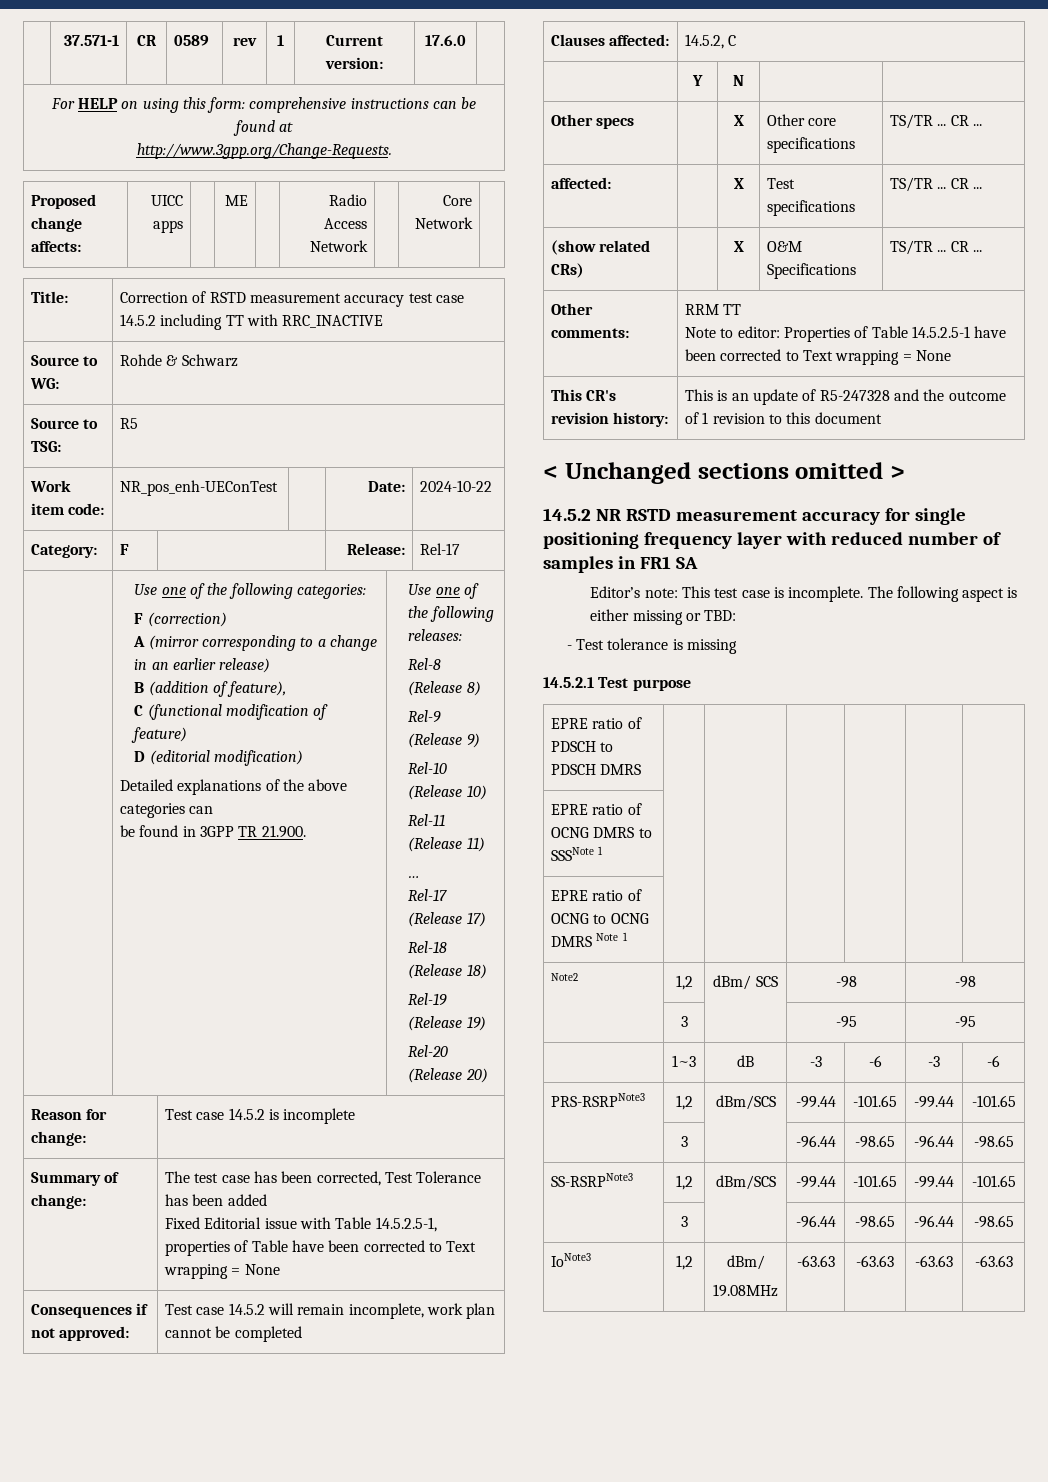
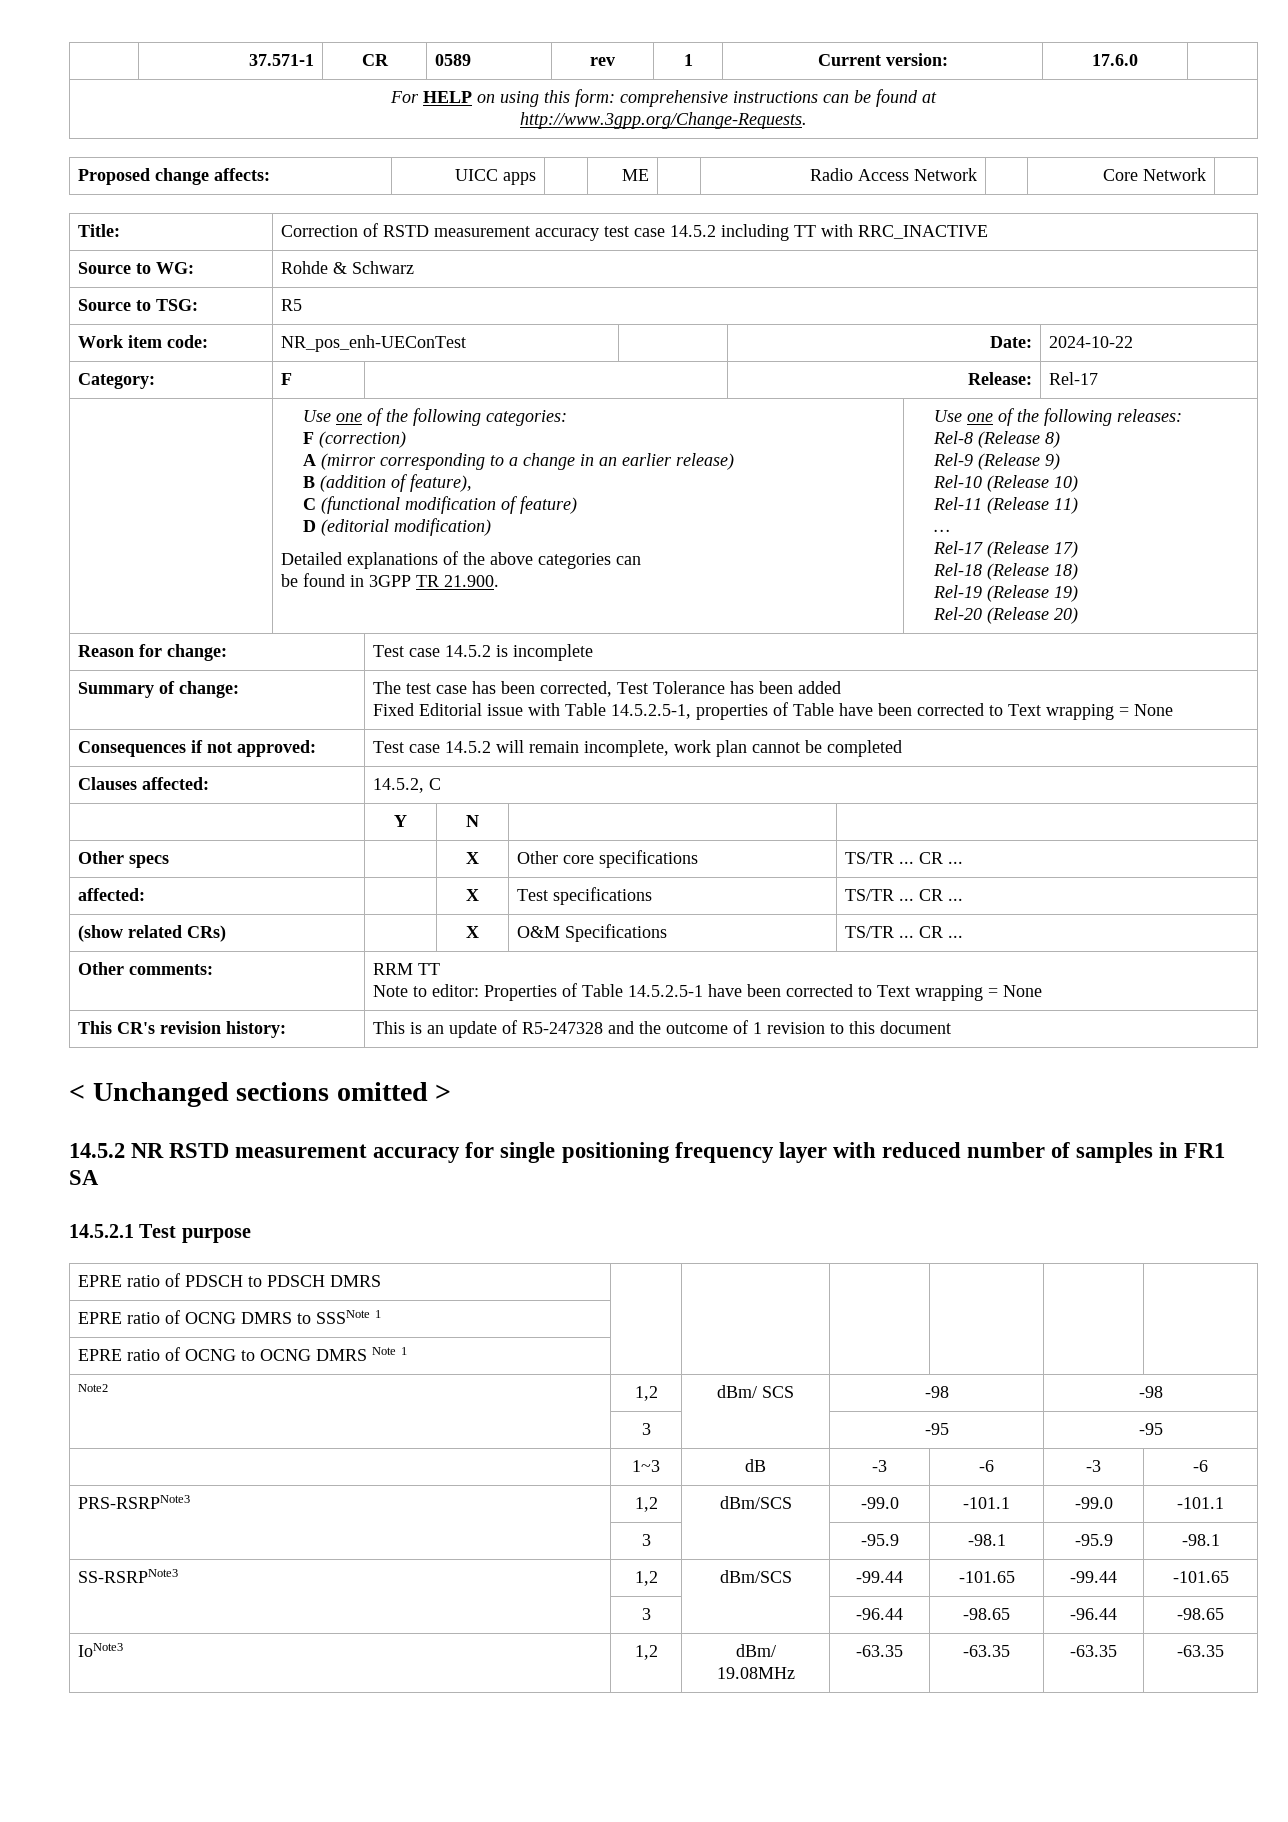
[590,586,1018,602] [590,609,737,625] [566,638,737,654] // Editor’s note: This test case is incomplete. The following aspect is either missing or TBD: // - Test tolerance is missing -> (99, 1177) none
[795,1096,836,1108] [853,1095,897,1107] [914,1096,954,1108] [971,1095,1016,1107] [680,1136,688,1147] [795,1135,836,1148] [855,1135,895,1148] [914,1135,954,1148] [973,1135,1014,1148] -99.44 | -101.65 | -99.44 | -101.65 // | 3 | | -96.44 | -98.65 | -96.44 | -98.65 -> [860,1497,899,1509] [963,1497,1010,1509] [1074,1497,1113,1509] [1177,1497,1224,1509] [641,1534,651,1546] [860,1534,899,1546] [967,1534,1006,1546] [1074,1534,1113,1546] [1181,1534,1220,1546] -99.0 | -101.1 | -99.0 | -101.1 // | 3 | | -95.9 | -98.1 | -95.9 | -98.1
[796,1255,835,1267] [856,1255,894,1267] [915,1255,953,1267] [974,1255,1013,1267] -63.63 | -63.63 | -63.63 | -63.63 -> [856,1645,903,1657] [963,1645,1010,1657] [1070,1645,1117,1657] [1177,1645,1224,1657] -63.35 | -63.35 | -63.35 | -63.35

